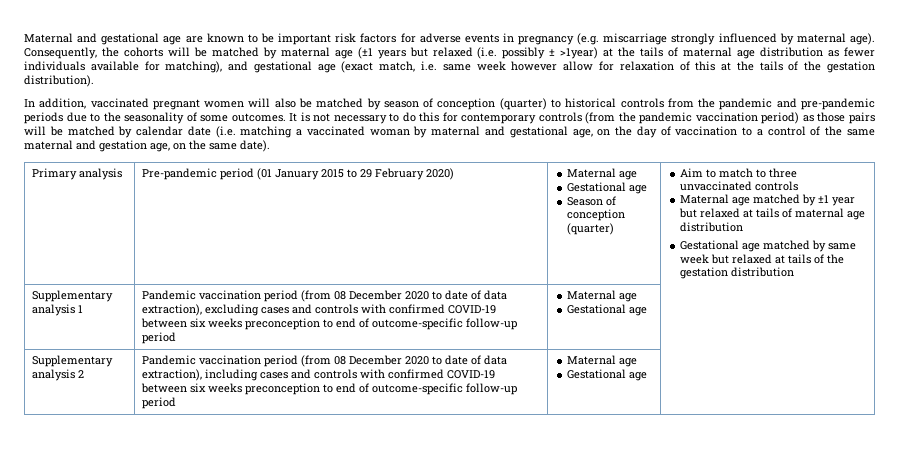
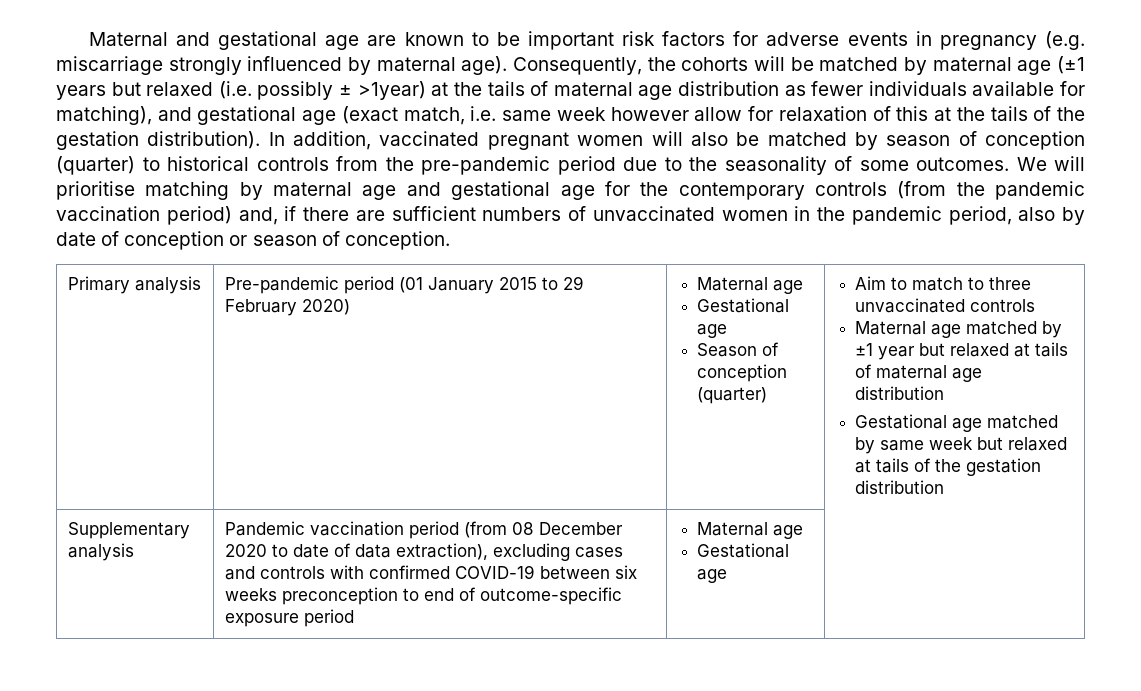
(94, 81) // -> (261, 140) none
[719,98,876,110] [24,112,63,124] pandemic and pre-pandemic periods -> [421,156,616,175] pre-pandemic period
[289,112,458,124] It is not necessary to do this for -> [1016,156,1085,171] [56,181,669,200] We will prioritise matching by maternal age and gestational age for the
[802,112,875,124] [24,126,875,138] [24,140,270,152] as those pairs will be matched by calendar date (i.e. matching a vaccinated woman by maternal and gestational age, on the day of vaccination to a control of the same maternal and gestation age, on the same date). -> [238,206,1085,225] [56,231,450,250] and, if there are sufficient numbers of unvaccinated women in the pandemic period, also by date of conception or season of conception.
[77,305,83,313] 1 -> (135, 552) none
[465,318,517,330] [141,332,176,344] [566,290,637,302] [566,304,647,316] [31,355,113,367] [31,369,84,381] [141,355,507,367] [141,369,495,381] [140,383,517,395] [141,397,176,409] [566,355,637,367] [566,369,647,381] follow-up period | Maternal age // Gestational age | // Supplementary analysis 2 | Pandemic vaccination period (from 08 December 2020 to date of data extraction), including cases and controls with confirmed COVID-19 between six weeks preconception to end of outcome-specific follow-up period | Maternal age // Gestational age | -> [225,609,355,627] [696,522,803,539] [696,543,789,558] [696,569,727,583] exposure period | Maternal age // Gestational age |

